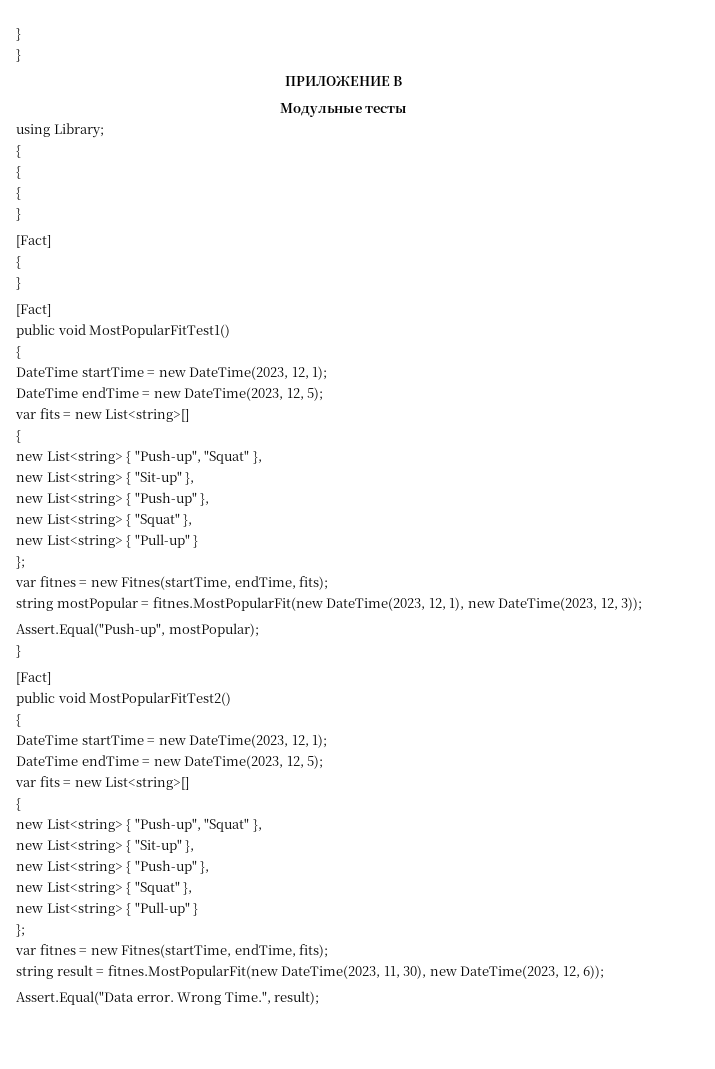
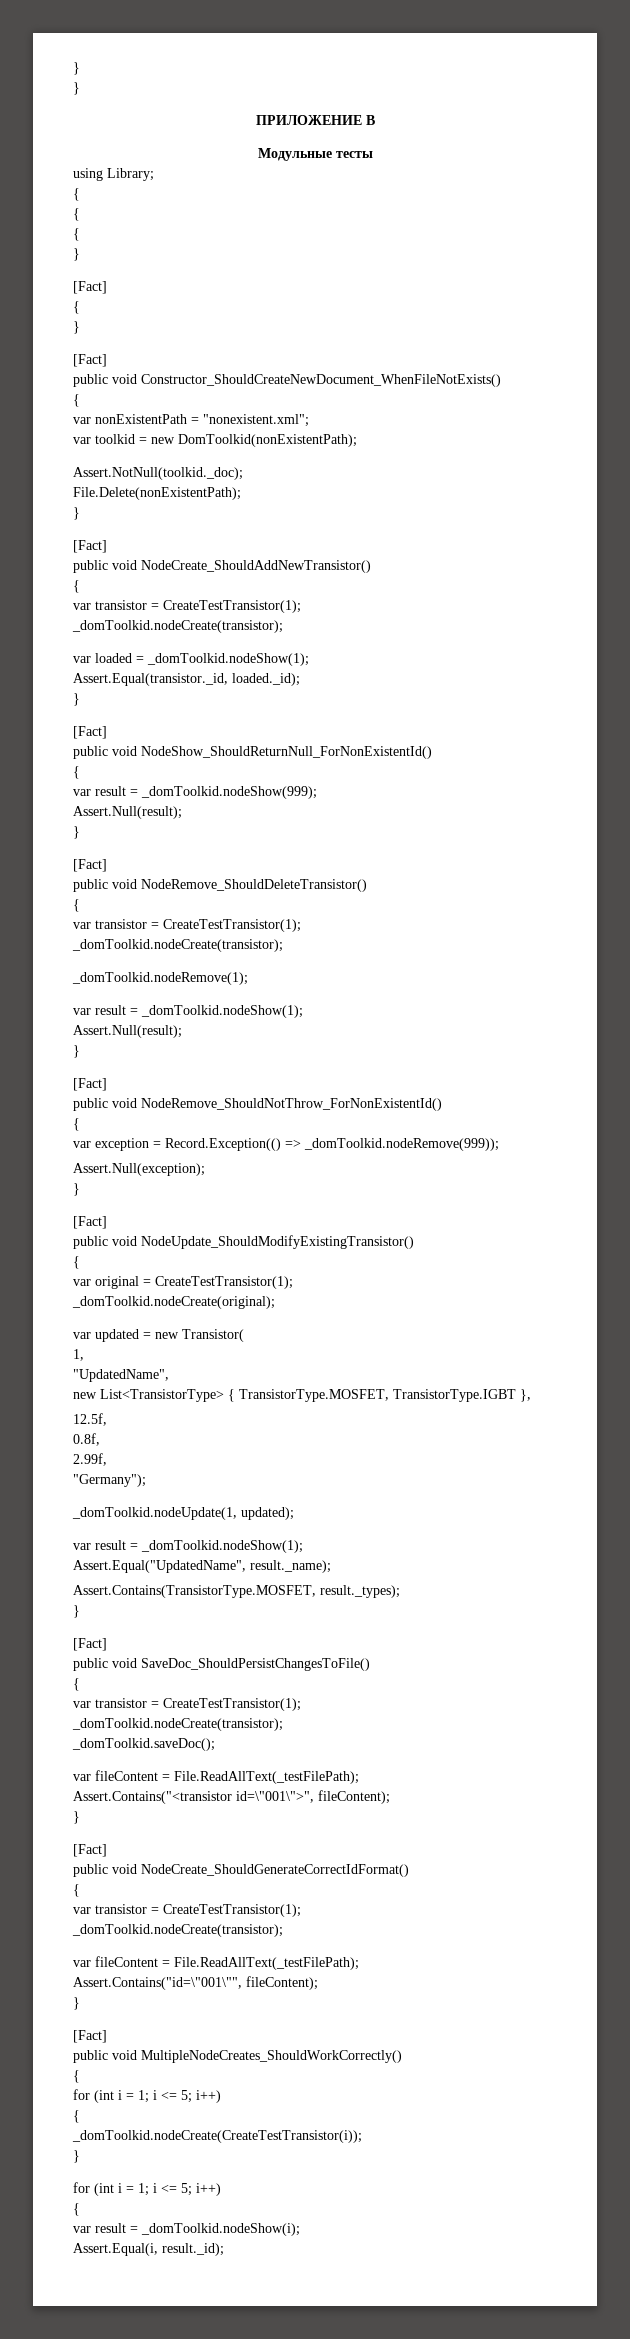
[89,324,231,338] [16,346,21,359] [16,366,328,380] [16,387,324,401] [15,408,190,422] [16,430,21,443] [16,450,262,464] [16,471,195,485] [16,492,210,506] [16,513,193,527] [16,534,199,548] [16,556,25,569] [15,576,329,590] [16,597,643,611] [16,623,259,637] [16,645,21,658] [16,672,51,685] [16,692,232,706] [16,714,21,727] [16,734,328,748] [16,755,324,769] [15,776,190,790] [16,798,21,811] [16,818,262,832] [16,839,195,853] [16,860,210,874] [16,881,193,895] [16,902,199,916] [16,924,25,937] [15,944,329,958] [16,965,605,979] [16,991,320,1005] MostPopularFitTest1() // { // DateTime startTime = new DateTime(2023, 12, 1); // DateTime endTime = new DateTime(2023, 12, 5); // var fits = new List<string>[] // { // new List<string> { "Push-up", "Squat" }, // new List<string> { "Sit-up" }, // new List<string> { "Push-up" }, // new List<string> { "Squat" }, // new List<string> { "Pull-up" } // }; // var fitnes = new Fitnes(startTime, endTime, fits); // string mostPopular = fitnes.MostPopularFit(new DateTime(2023, 12, 1), new DateTime(2023, 12, 3)); // Assert.Equal("Push-up", mostPopular); // } // [Fact] // public void MostPopularFitTest2() // { // DateTime startTime = new DateTime(2023, 12, 1); // DateTime endTime = new DateTime(2023, 12, 5); // var fits = new List<string>[] // { // new List<string> { "Push-up", "Squat" }, // new List<string> { "Sit-up" }, // new List<string> { "Push-up" }, // new List<string> { "Squat" }, // new List<string> { "Pull-up" } // }; // var fitnes = new Fitnes(startTime, endTime, fits); // string result = fitnes.MostPopularFit(new DateTime(2023, 11, 30), new DateTime(2023, 12, 6)); // Assert.Equal("Data error. Wrong Time.", result); -> [141,374,501,387] [73,394,80,407] [73,414,309,427] [73,434,357,447] [73,467,243,480] [73,487,241,500] [73,507,80,520] [73,540,107,553] [73,560,371,573] [73,580,80,593] [73,600,301,613] [72,620,283,633] [73,653,309,666] [73,673,300,686] [73,693,80,706] [73,726,107,739] [73,746,432,759] [73,766,80,779] [73,786,317,799] [73,806,182,819] [73,826,80,839] [73,859,107,872] [73,879,367,892] [73,899,80,912] [73,919,301,932] [72,939,283,952] [72,972,248,985] [73,1005,303,1018] [73,1025,182,1038] [73,1045,80,1058] [73,1078,107,1091] [73,1098,442,1111] [73,1118,80,1131] [73,1138,499,1151] [73,1163,205,1176] [73,1183,80,1196] [73,1216,107,1229] [73,1235,414,1249] [73,1256,80,1269] [73,1276,293,1289] [72,1296,275,1309] [73,1329,244,1342] [73,1349,84,1361] [73,1369,169,1382] [73,1389,531,1402] [73,1413,107,1426] [73,1433,100,1446] [73,1453,107,1466] [73,1474,146,1487] [72,1507,294,1520] [73,1540,303,1553] [73,1560,331,1573] [73,1585,400,1598] [73,1605,80,1618] [73,1638,107,1651] [73,1658,370,1671] [73,1678,80,1691] [73,1698,301,1711] [72,1718,283,1731] [72,1738,215,1751] [73,1770,359,1784] [73,1790,390,1804] [73,1811,80,1824] [73,1844,107,1857] [73,1864,409,1877] [73,1884,80,1897] [73,1904,301,1917] [72,1924,283,1937] [73,1956,359,1970] [73,1976,318,1990] [73,1997,80,2010] [73,2030,107,2043] [73,2050,402,2063] [73,2070,80,2083] [73,2089,221,2103] [73,2110,80,2123] [72,2130,362,2143] [73,2150,80,2163] [73,2182,221,2196] [73,2203,80,2216] [73,2223,300,2236] [73,2243,224,2256] Constructor_ShouldCreateNewDocument_WhenFileNotExists() // { // var nonExistentPath = "nonexistent.xml"; // var toolkid = new DomToolkid(nonExistentPath); // Assert.NotNull(toolkid._doc); // File.Delete(nonExistentPath); // } // [Fact] // public void NodeCreate_ShouldAddNewTransistor() // { // var transistor = CreateTestTransistor(1); // _domToolkid.nodeCreate(transistor); // var loaded = _domToolkid.nodeShow(1); // Assert.Equal(transistor._id, loaded._id); // } // [Fact] // public void NodeShow_ShouldReturnNull_ForNonExistentId() // { // var result = _domToolkid.nodeShow(999); // Assert.Null(result); // } // [Fact] // public void NodeRemove_ShouldDeleteTransistor() // { // var transistor = CreateTestTransistor(1); // _domToolkid.nodeCreate(transistor); // _domToolkid.nodeRemove(1); // var result = _domToolkid.nodeShow(1); // Assert.Null(result); // } // [Fact] // public void NodeRemove_ShouldNotThrow_ForNonExistentId() // { // var exception = Record.Exception(() => _domToolkid.nodeRemove(999)); // Assert.Null(exception); // } // [Fact] // public void NodeUpdate_ShouldModifyExistingTransistor() // { // var original = CreateTestTransistor(1); // _domToolkid.nodeCreate(original); // var updated = new Transistor( // 1, // "UpdatedName", // new List<TransistorType> { TransistorType.MOSFET, TransistorType.IGBT }, // 12.5f, // 0.8f, // 2.99f, // "Germany"); // _domToolkid.nodeUpdate(1, updated); // var result = _domToolkid.nodeShow(1); // Assert.Equal("UpdatedName", result._name); // Assert.Contains(TransistorType.MOSFET, result._types); // } // [Fact] // public void SaveDoc_ShouldPersistChangesToFile() // { // var transistor = CreateTestTransistor(1); // _domToolkid.nodeCreate(transistor); // _domToolkid.saveDoc(); // var fileContent = File.ReadAllText(_testFilePath); // Assert.Contains("<transistor id=\"001\">", fileContent); // } // [Fact] // public void NodeCreate_ShouldGenerateCorrectIdFormat() // { // var transistor = CreateTestTransistor(1); // _domToolkid.nodeCreate(transistor); // var fileContent = File.ReadAllText(_testFilePath); // Assert.Contains("id=\"001\"", fileContent); // } // [Fact] // public void MultipleNodeCreates_ShouldWorkCorrectly() // { // for (int i = 1; i <= 5; i++) // { // _domToolkid.nodeCreate(CreateTestTransistor(i)); // } // for (int i = 1; i <= 5; i++) // { // var result = _domToolkid.nodeShow(i); // Assert.Equal(i, result._id);

